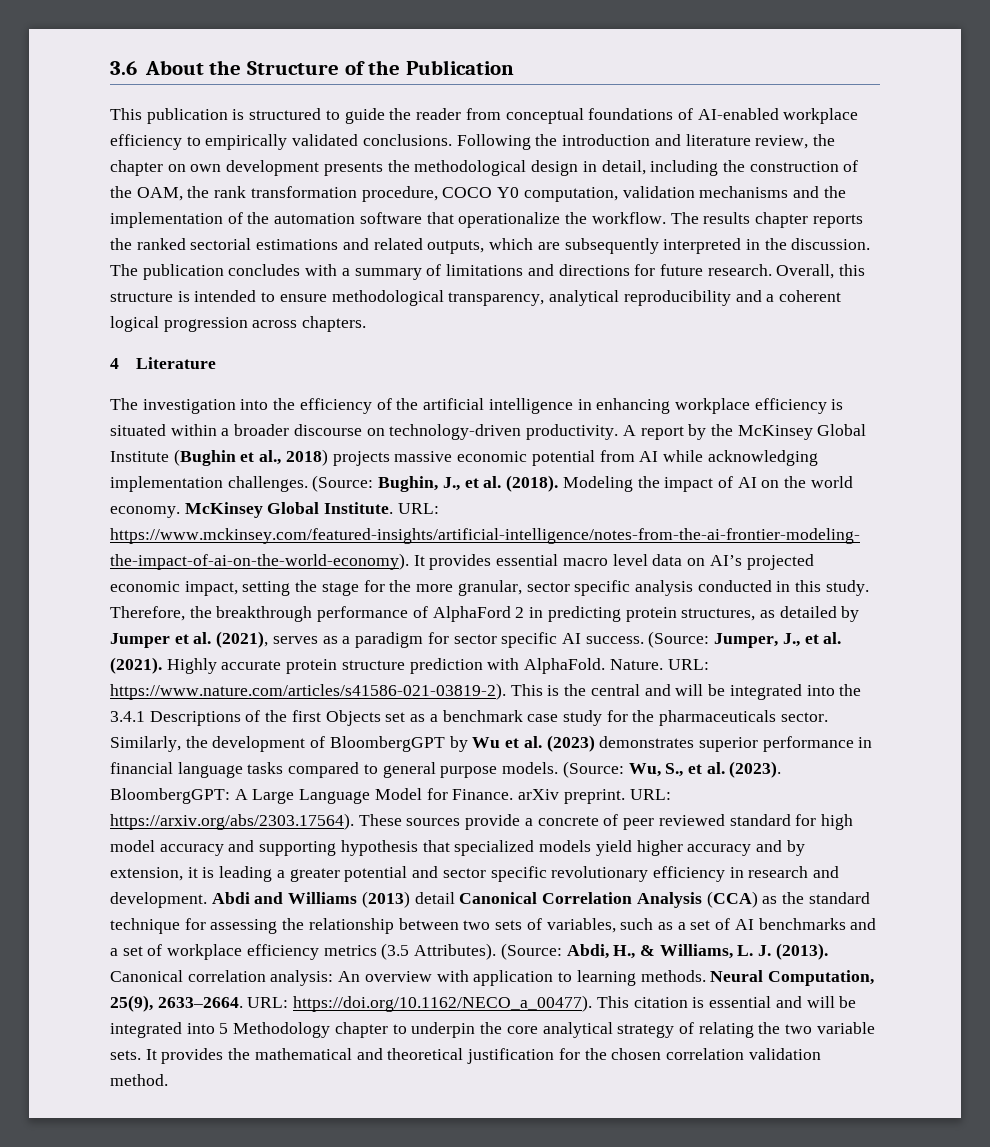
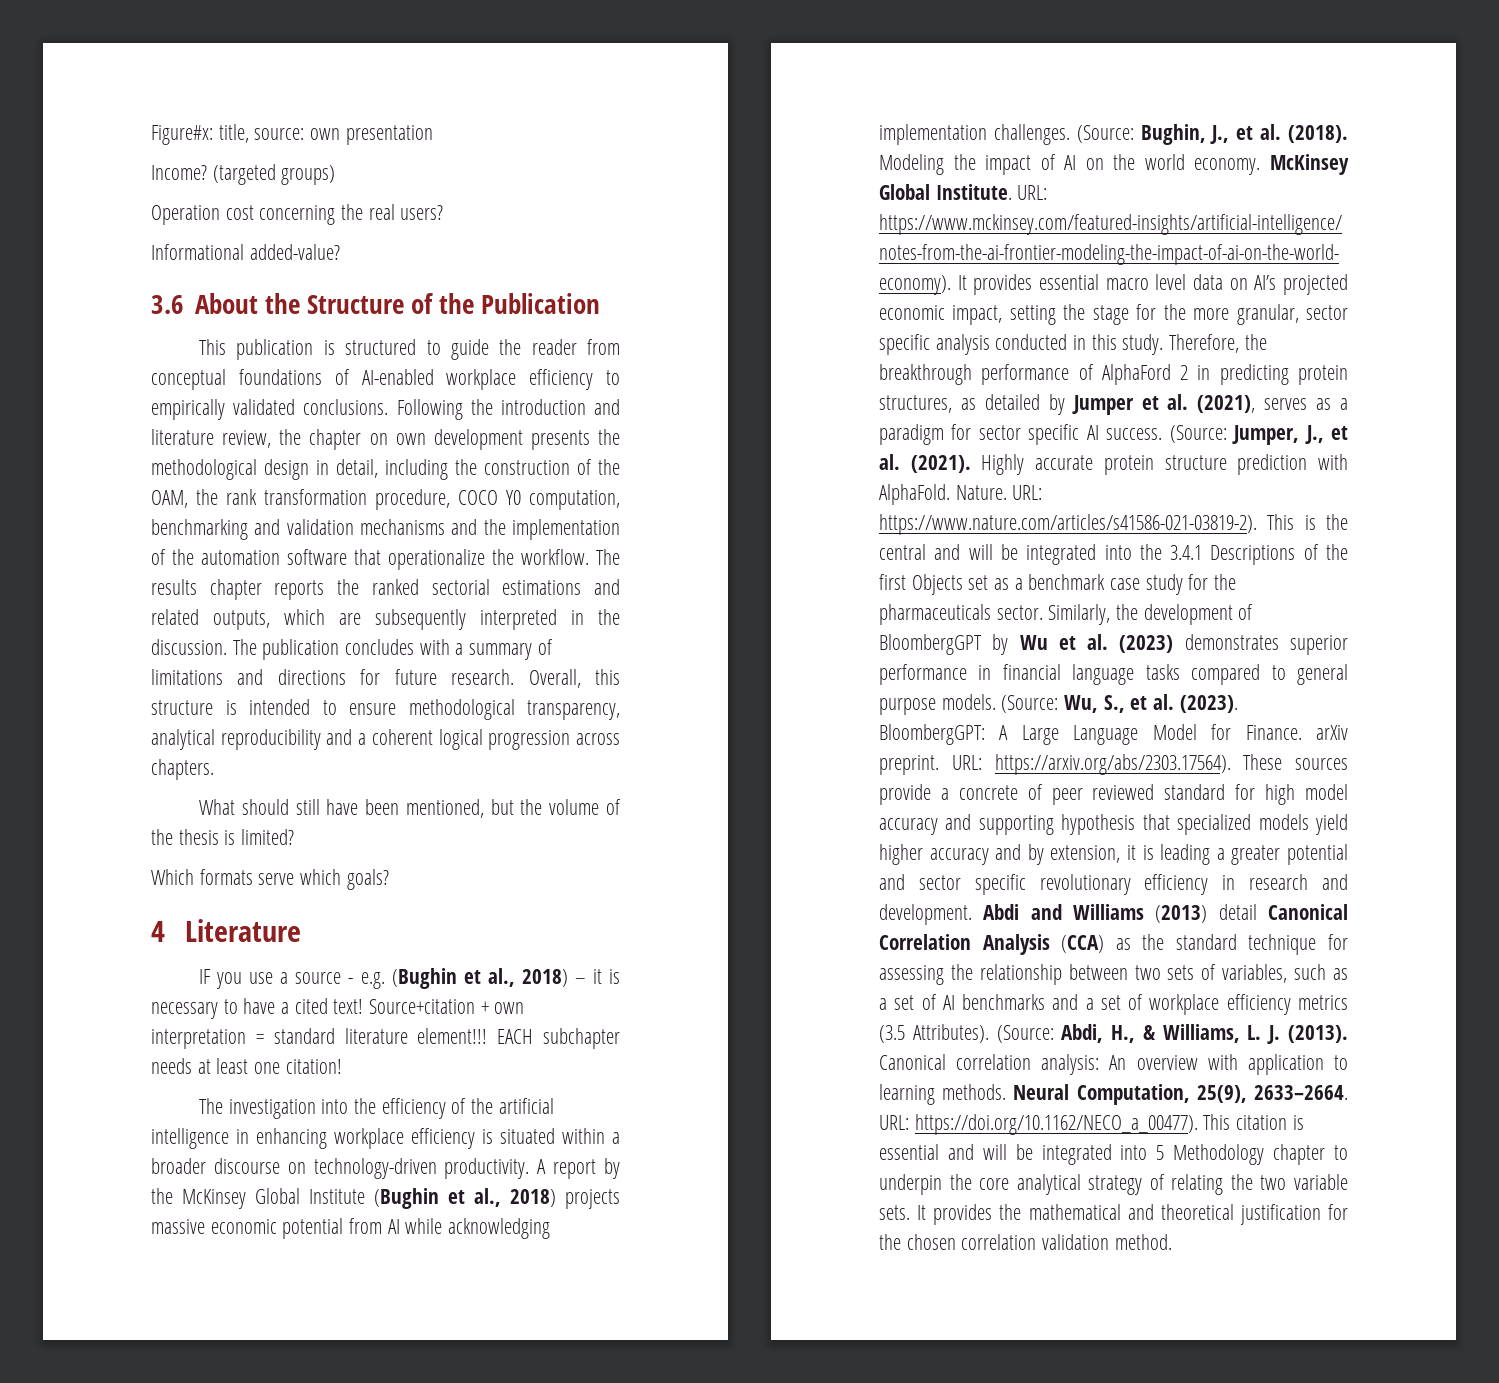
(110, 68) none -> [151,124,433,145] [151,164,336,185] [151,204,444,225] [151,244,340,260] Figure#x: title, source: own presentation // Income? (targeted groups) // Operation cost concerning the real users? // Informational added-value? //
(618, 194) none -> [151,519,281,540] benchmarking and
[110,357,216,369] 4 Literature -> [199,799,621,818] [151,829,295,845] [151,869,389,890] [151,919,302,942] [199,968,620,989] [151,998,525,1019] [151,1028,620,1049] [151,1058,342,1074] What should still have been mentioned, but the volume of the thesis is limited? // Which formats serve which goals? // 4 Literature // IF you use a source - e.g. (Bughin et al., 2018) – it is necessary to have a cited text! Source+citation + own interpretation = standard literature element!!! EACH subchapter needs at least one citation!

